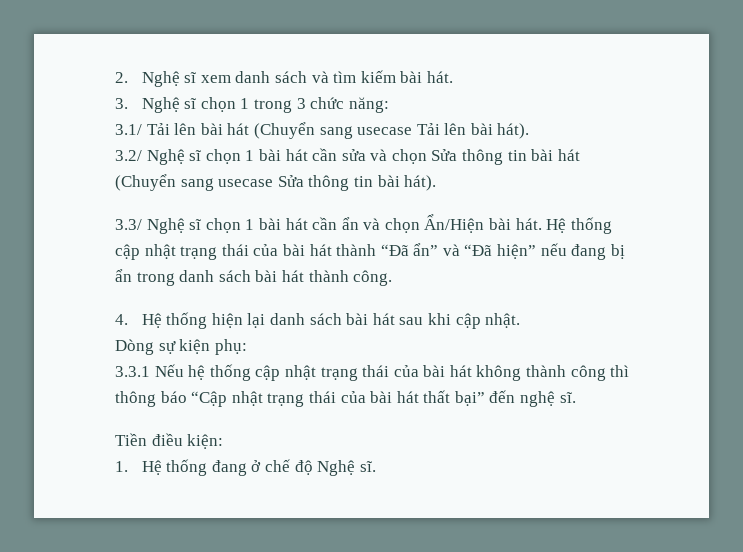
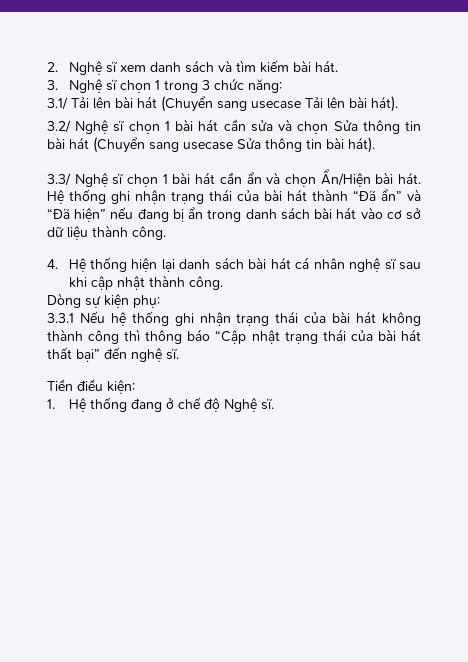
[115,244,176,260] cập nhật -> [111,190,166,204] ghi nhận
(304, 276) none -> [360,207,421,220] [47,226,88,240] vào cơ sở dữ liệu
[399,313,521,329] sau khi cập nhật. -> [295,257,421,272] [68,275,223,290] cá nhân nghệ sĩ sau khi cập nhật thành công.
[255,365,316,381] cập nhật -> [174,312,231,326] ghi nhận

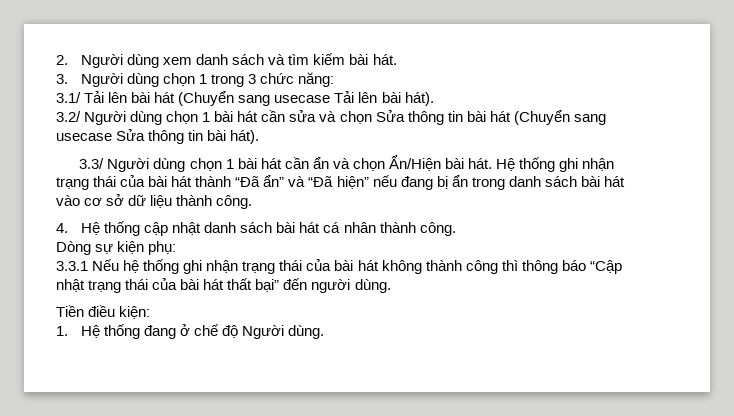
[68,61,118,75] Nghệ sĩ -> [81,54,160,68] Người dùng
[68,79,118,93] Nghệ sĩ -> [81,73,160,87] Người dùng
[75,120,126,134] Nghệ sĩ -> [84,111,163,125] Người dùng
[74,173,125,187] Nghệ sĩ -> [107,158,186,172] Người dùng
[131,258,175,272] hiện lại -> [144,222,202,236] cập nhật
[349,258,421,272] [68,276,145,290] nghệ sĩ sau khi cập nhật -> (376, 227) none
[131,348,179,362] nghệ sĩ. -> [311,279,391,293] người dùng.
[223,398,274,412] Nghệ sĩ. -> [242,325,325,339] Người dùng.

